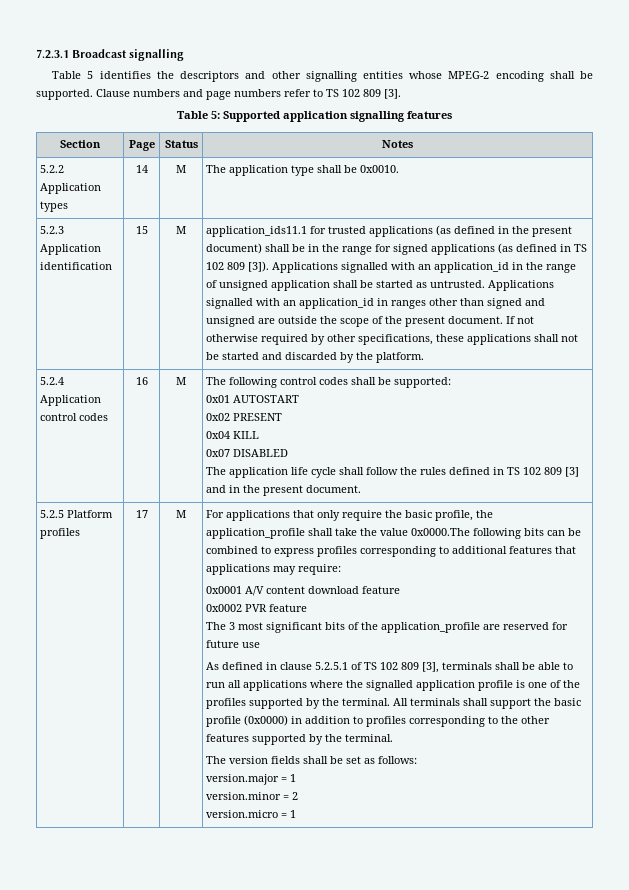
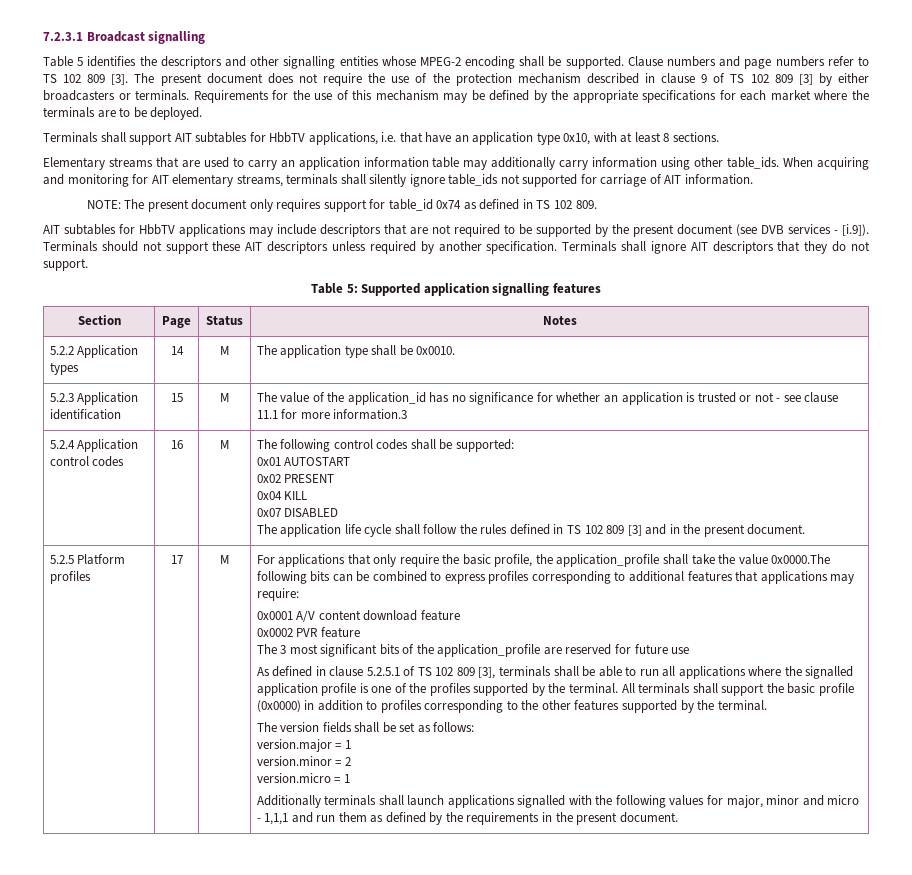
(401, 94) none -> [134,73,870,86] [43,90,869,103] [43,107,203,120] [43,132,719,145] [43,157,869,170] [43,174,753,187] [86,199,597,212] [43,224,869,237] [43,241,871,254] [43,258,88,271] The present document does not require the use of the protection mechanism described in clause 9 of TS 102 809 [3] by either broadcasters or terminals. Requirements for the use of this mechanism may be defined by the appropriate specifications for each market where the terminals are to be deployed. // Terminals shall support AIT subtables for HbbTV applications, i.e. that have an application type 0x10, with at least 8 sections. // Elementary streams that are used to carry an application information table may additionally carry information using other table_ids. When acquiring and monitoring for AIT elementary streams, terminals shall silently ignore table_ids not supported for carriage of AIT information. // NOTE: The present document only requires support for table_id 0x74 as defined in TS 102 809. // AIT subtables for HbbTV applications may include descriptors that are not required to be supported by the present document (see DVB services - [i.9]). Terminals should not support these AIT descriptors unless required by another specification. Terminals shall ignore AIT descriptors that they do not support.
[206,225,573,237] [206,243,588,255] [206,261,577,273] [206,280,555,291] [206,298,546,309] [206,316,535,327] [206,334,579,345] [206,352,425,363] application_ids11.1 for trusted applications (as defined in the present document) shall be in the range for signed applications (as defined in TS 102 809 [3]). Applications signalled with an application_id in the range of unsigned application shall be started as untrusted. Applications signalled with an application_id in ranges other than signed and unsigned are outside the scope of the present document. If not otherwise required by other specifications, these applications shall not be started and discarded by the platform. -> [256,392,839,405] [256,409,408,420] The value of the application_id has no significance for whether an application is trusted or not - see clause 11.1 for more information.3
(297, 814) none -> [256,795,860,808] [256,812,678,825] // Additionally terminals shall launch applications signalled with the following values for major, minor and micro - 1,1,1 and run them as defined by the requirements in the present document.

